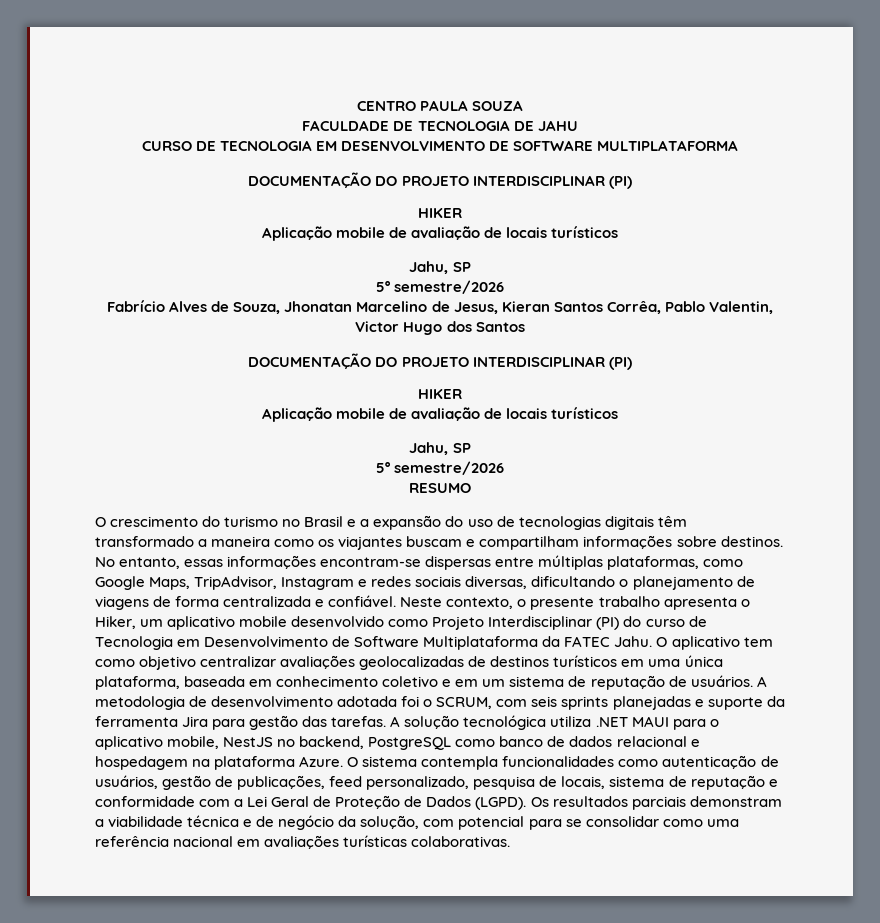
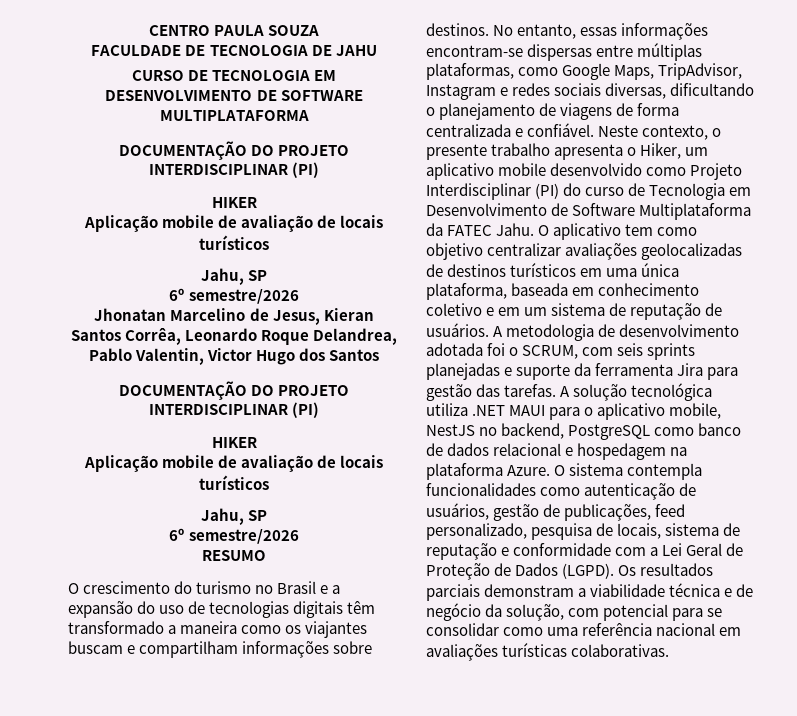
[375,280,505,294] [107,300,281,314] 5º semestre/2026 // Fabrício Alves de Souza, -> [169,288,299,304] 6º semestre/2026 //
(661, 307) none -> [185,328,398,345] Leonardo Roque Delandrea,
[375,462,391,473] 5º -> [169,528,185,541] 6º

